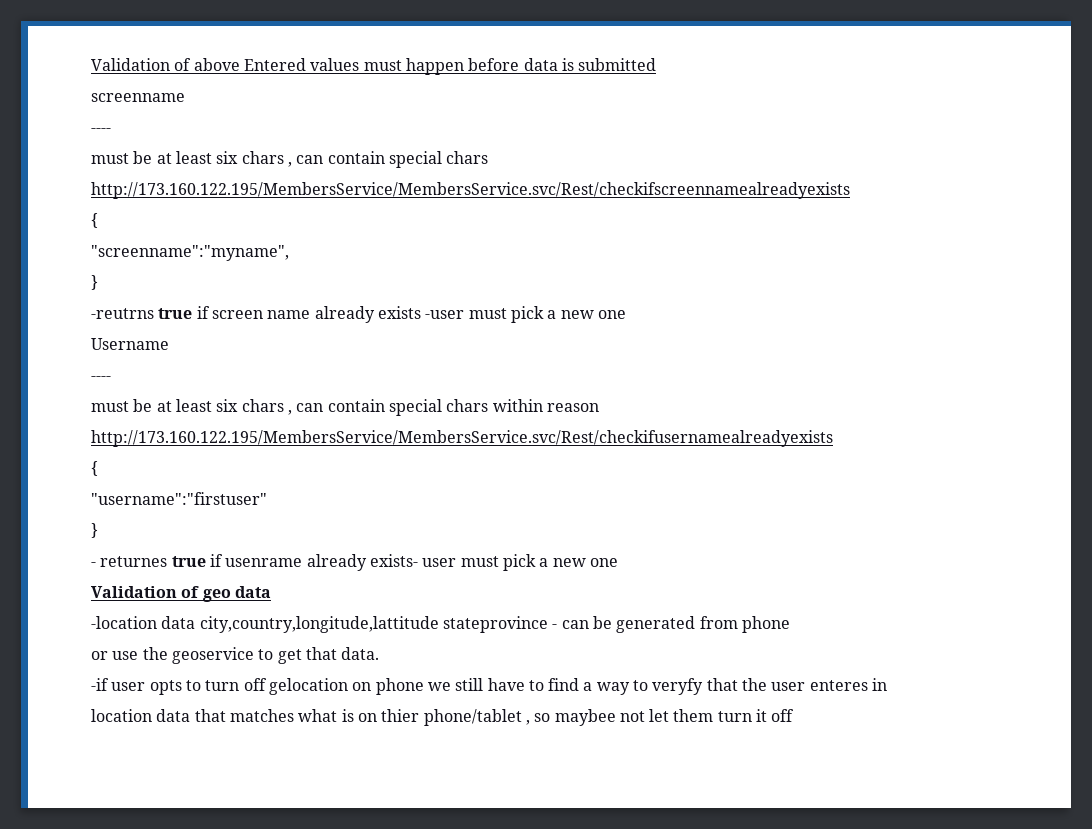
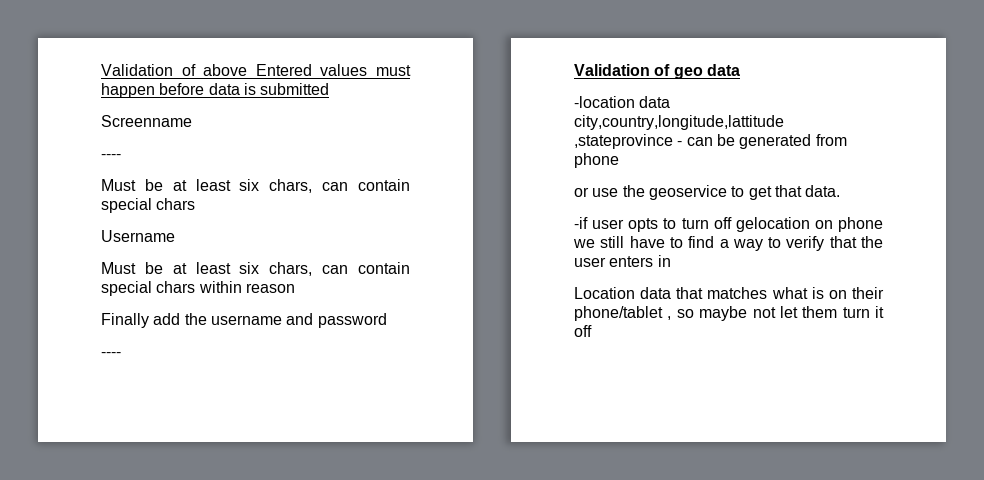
[91,93,185,102] [91,128,111,133] [91,151,489,168] [91,182,850,199] [91,213,98,228] [91,245,289,261] [91,275,98,290] [91,306,626,323] screenname // ---- // must be at least six chars , can contain special chars // http://173.160.122.195/MembersService/MembersService.svc/Rest/checkifscreennamealreadyexists // { // "screenname":"myname", // } // -reutrns true if screen name already exists -user must pick a new one -> [101,115,192,127] [101,154,121,159] [101,179,410,193] [101,198,196,213] Screenname // ---- // Must be at least six chars, can contain special chars
[91,376,111,381] [91,399,292,415] ---- // must be at least six chars , -> [101,262,313,276] Must be at least six chars,
[91,430,833,447] [91,461,98,476] [91,492,267,505] [91,523,98,538] [91,554,618,571] http://173.160.122.195/MembersService/MembersService.svc/Rest/checkifusernamealreadyexists // { // "username":"firstuser" // } // - returnes true if usenrame already exists- user must pick a new one -> [101,313,387,328] [101,352,121,357] Finally add the username and password // ----
[442,616,548,633] stateprovince -> [574,134,673,149] ,stateprovince
[652,678,704,695] veryfy -> [786,236,825,251] verify
[809,680,868,691] enteres -> [609,256,654,267] enters
[91,709,152,722] location -> [574,287,635,299] Location
[381,709,420,722] thier -> [852,287,884,299] their
[554,709,616,726] maybee -> [699,306,748,321] maybe

